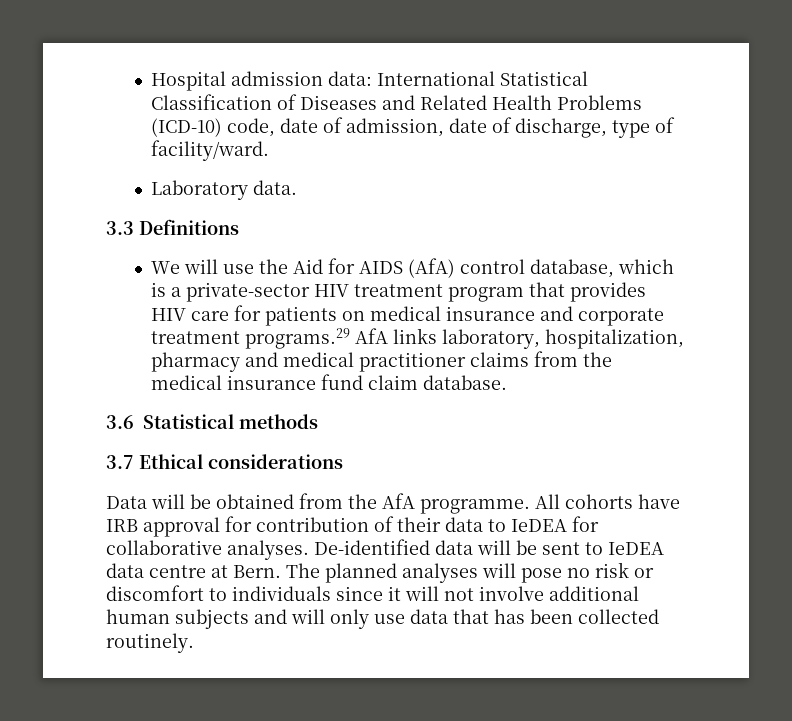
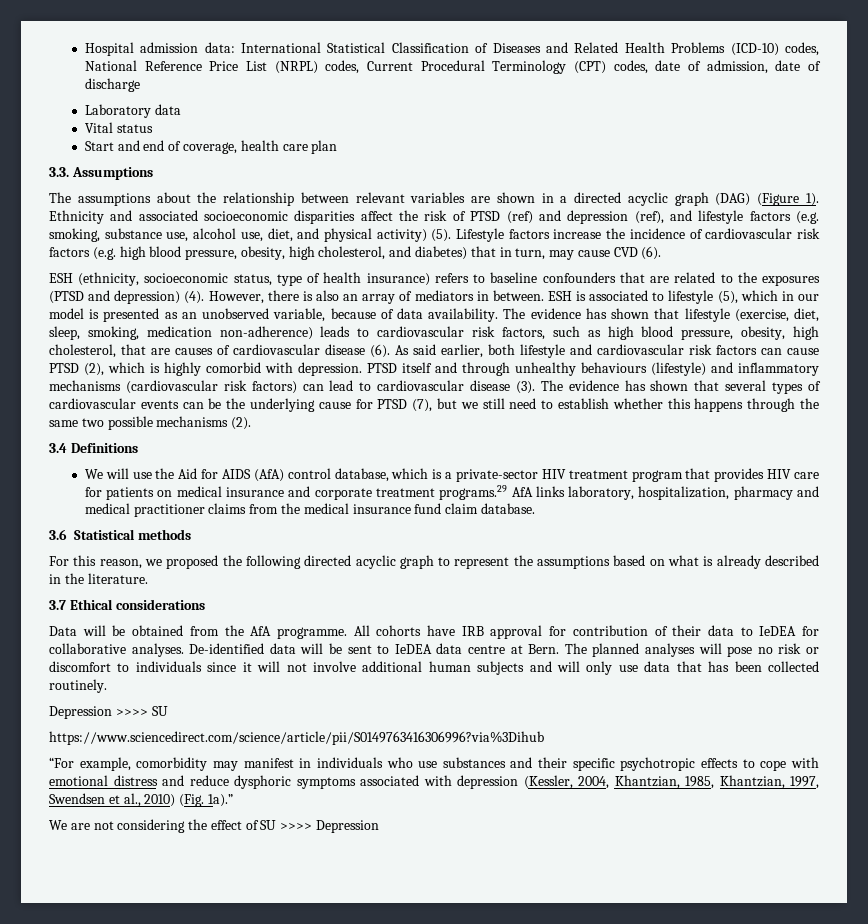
[227,118,276,137] code, -> [785,42,820,56] [84,60,648,74] codes, National Reference Price List (NRPL) codes, Current Procedural Terminology (CPT) codes,
[515,117,676,138] [151,140,270,161] [151,180,298,200] [106,221,134,235] discharge, type of facility/ward. // Laboratory data. // 3.3 -> [84,78,140,92] [84,104,181,118] [84,122,153,133] [84,140,338,154] [49,167,153,180] [49,192,819,206] [49,210,820,224] [49,228,821,242] [49,246,662,260] [49,272,821,286] [49,290,819,304] [49,308,819,322] [49,326,820,340] [49,344,819,358] [49,362,819,376] [49,380,821,394] [49,398,819,412] [49,416,252,430] [49,443,67,453] discharge // Laboratory data // Vital status // Start and end of coverage, health care plan // 3.3. Assumptions // The assumptions about the relationship between relevant variables are shown in a directed acyclic graph (DAG) (Figure 1). Ethnicity and associated socioeconomic disparities affect the risk of PTSD (ref) and depression (ref), and lifestyle factors (e.g. smoking, substance use, alcohol use, diet, and physical activity) (5). Lifestyle factors increase the incidence of cardiovascular risk factors (e.g. high blood pressure, obesity, high cholesterol, and diabetes) that in turn, may cause CVD (6). // ESH (ethnicity, socioeconomic status, type of health insurance) refers to baseline confounders that are related to the exposures (PTSD and depression) (4). However, there is also an array of mediators in between. ESH is associated to lifestyle (5), which in our model is presented as an unobserved variable, because of data availability. The evidence has shown that lifestyle (exercise, diet, sleep, smoking, medication non-adherence) leads to cardiovascular risk factors, such as high blood pressure, obesity, high cholesterol, that are causes of cardiovascular disease (6). As said earlier, both lifestyle and cardiovascular risk factors can cause PTSD (2), which is highly comorbid with depression. PTSD itself and through unhealthy behaviours (lifestyle) and inflammatory mechanisms (cardiovascular risk factors) can lead to cardiovascular disease (3). The evidence has shown that several types of cardiovascular events can be the underlying cause for PTSD (7), but we still need to establish whether this happens through the same two possible mechanisms (2). // 3.4
(318, 421) none -> [49,555,819,569] [49,573,148,584] // For this reason, we proposed the following directed acyclic graph to represent the assumptions based on what is already described in the literature.
(194, 643) none -> [49,706,168,719] [49,731,544,745] [49,757,819,771] [49,775,819,789] [49,793,233,807] [49,819,380,833] // Depression >>>> SU // https://www.sciencedirect.com/science/article/pii/S0149763416306996?via%3Dihub // “For example, comorbidity may manifest in individuals who use substances and their specific psychotropic effects to cope with emotional distress and reduce dysphoric symptoms associated with depression (Kessler, 2004, Khantzian, 1985, Khantzian, 1997, Swendsen et al., 2010) (Fig. 1a).” // We are not considering the effect of SU >>>> Depression

